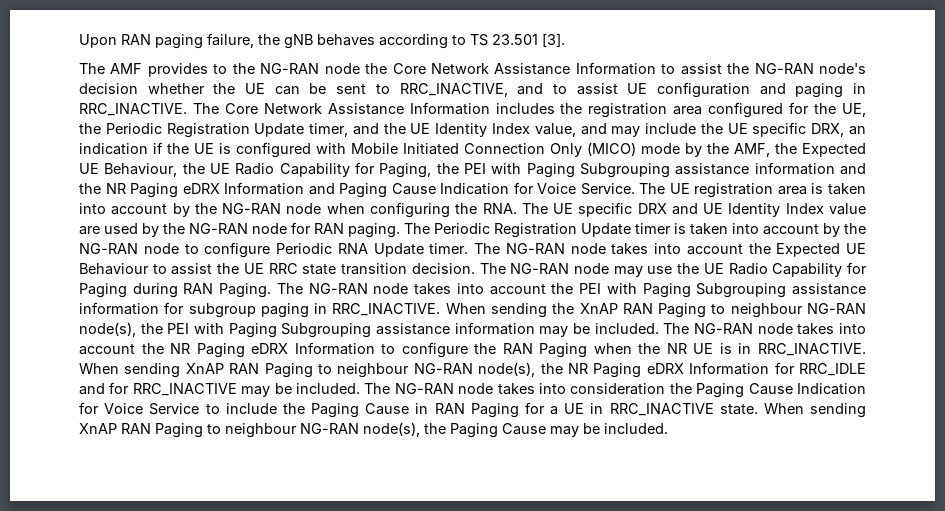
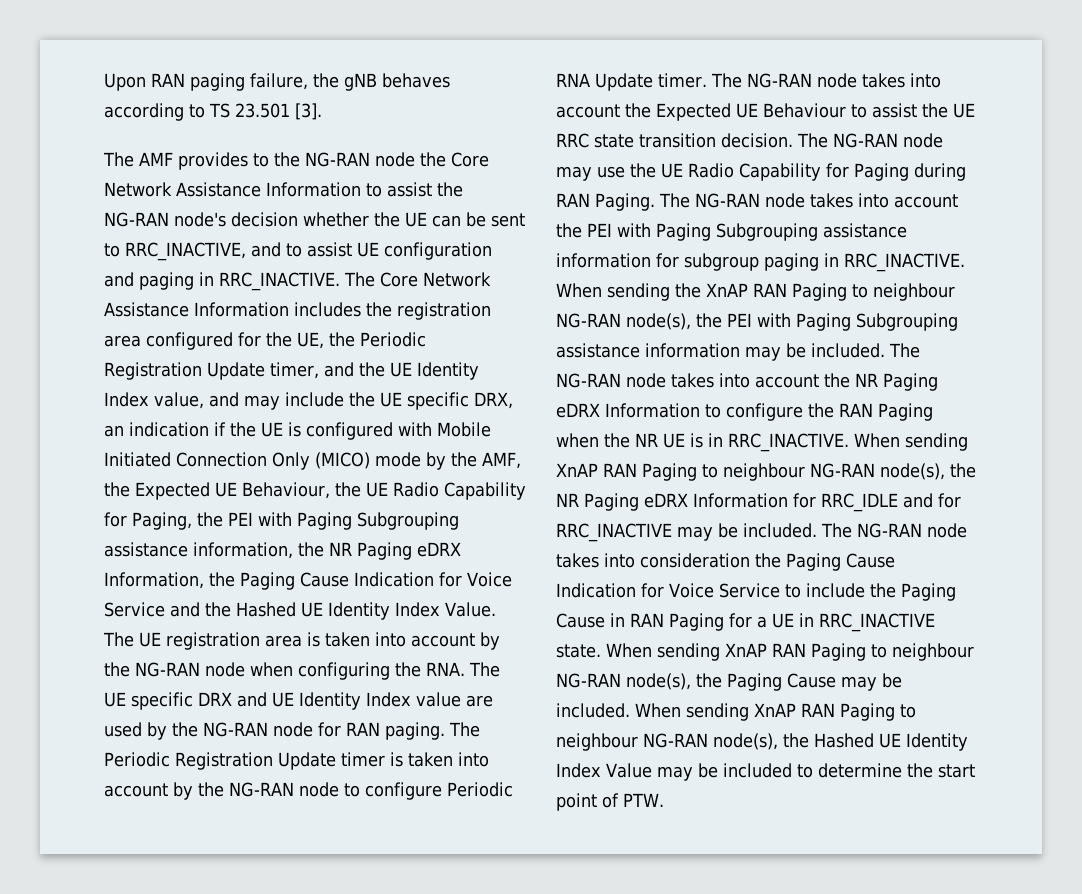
[754,162,866,175] [79,182,635,198] information and the NR Paging eDRX Information and Paging Cause Indication for Voice Service. -> [193,542,461,560] [104,572,512,590] [104,602,496,620] information, the NR Paging eDRX Information, the Paging Cause Indication for Voice Service and the Hashed UE Identity Index Value.
(668, 428) none -> [635,703,916,721] [556,733,968,751] [556,763,975,781] [556,793,664,811] When sending XnAP RAN Paging to neighbour NG-RAN node(s), the Hashed UE Identity Index Value may be included to determine the start point of PTW.

